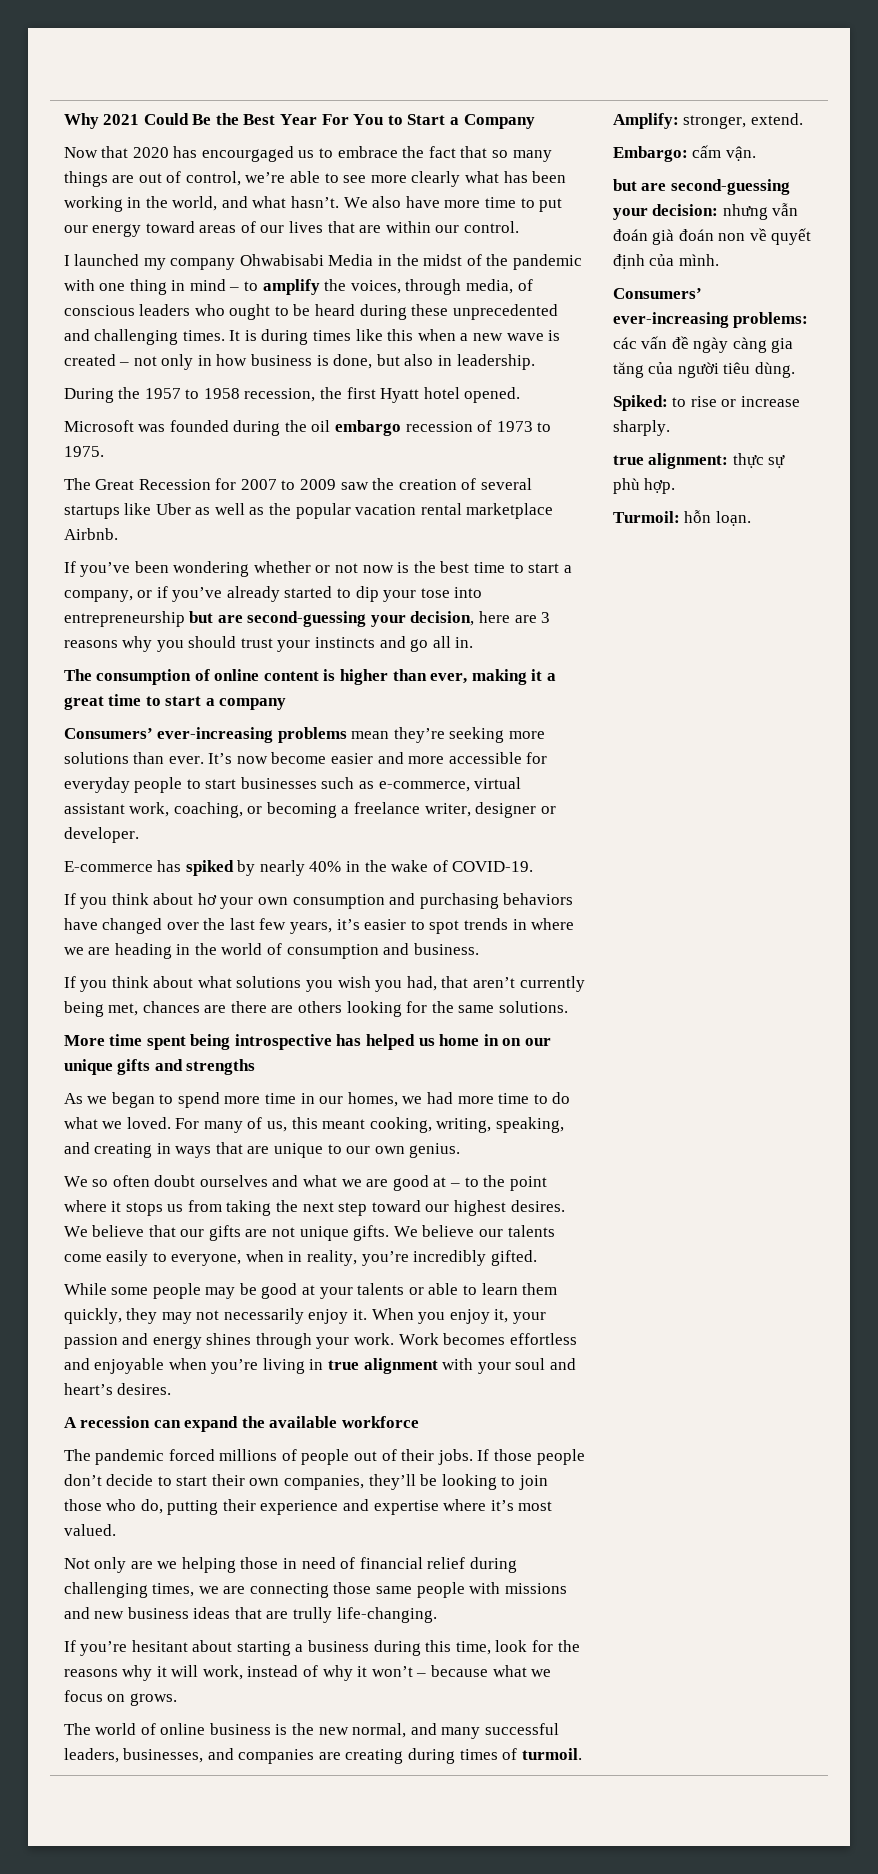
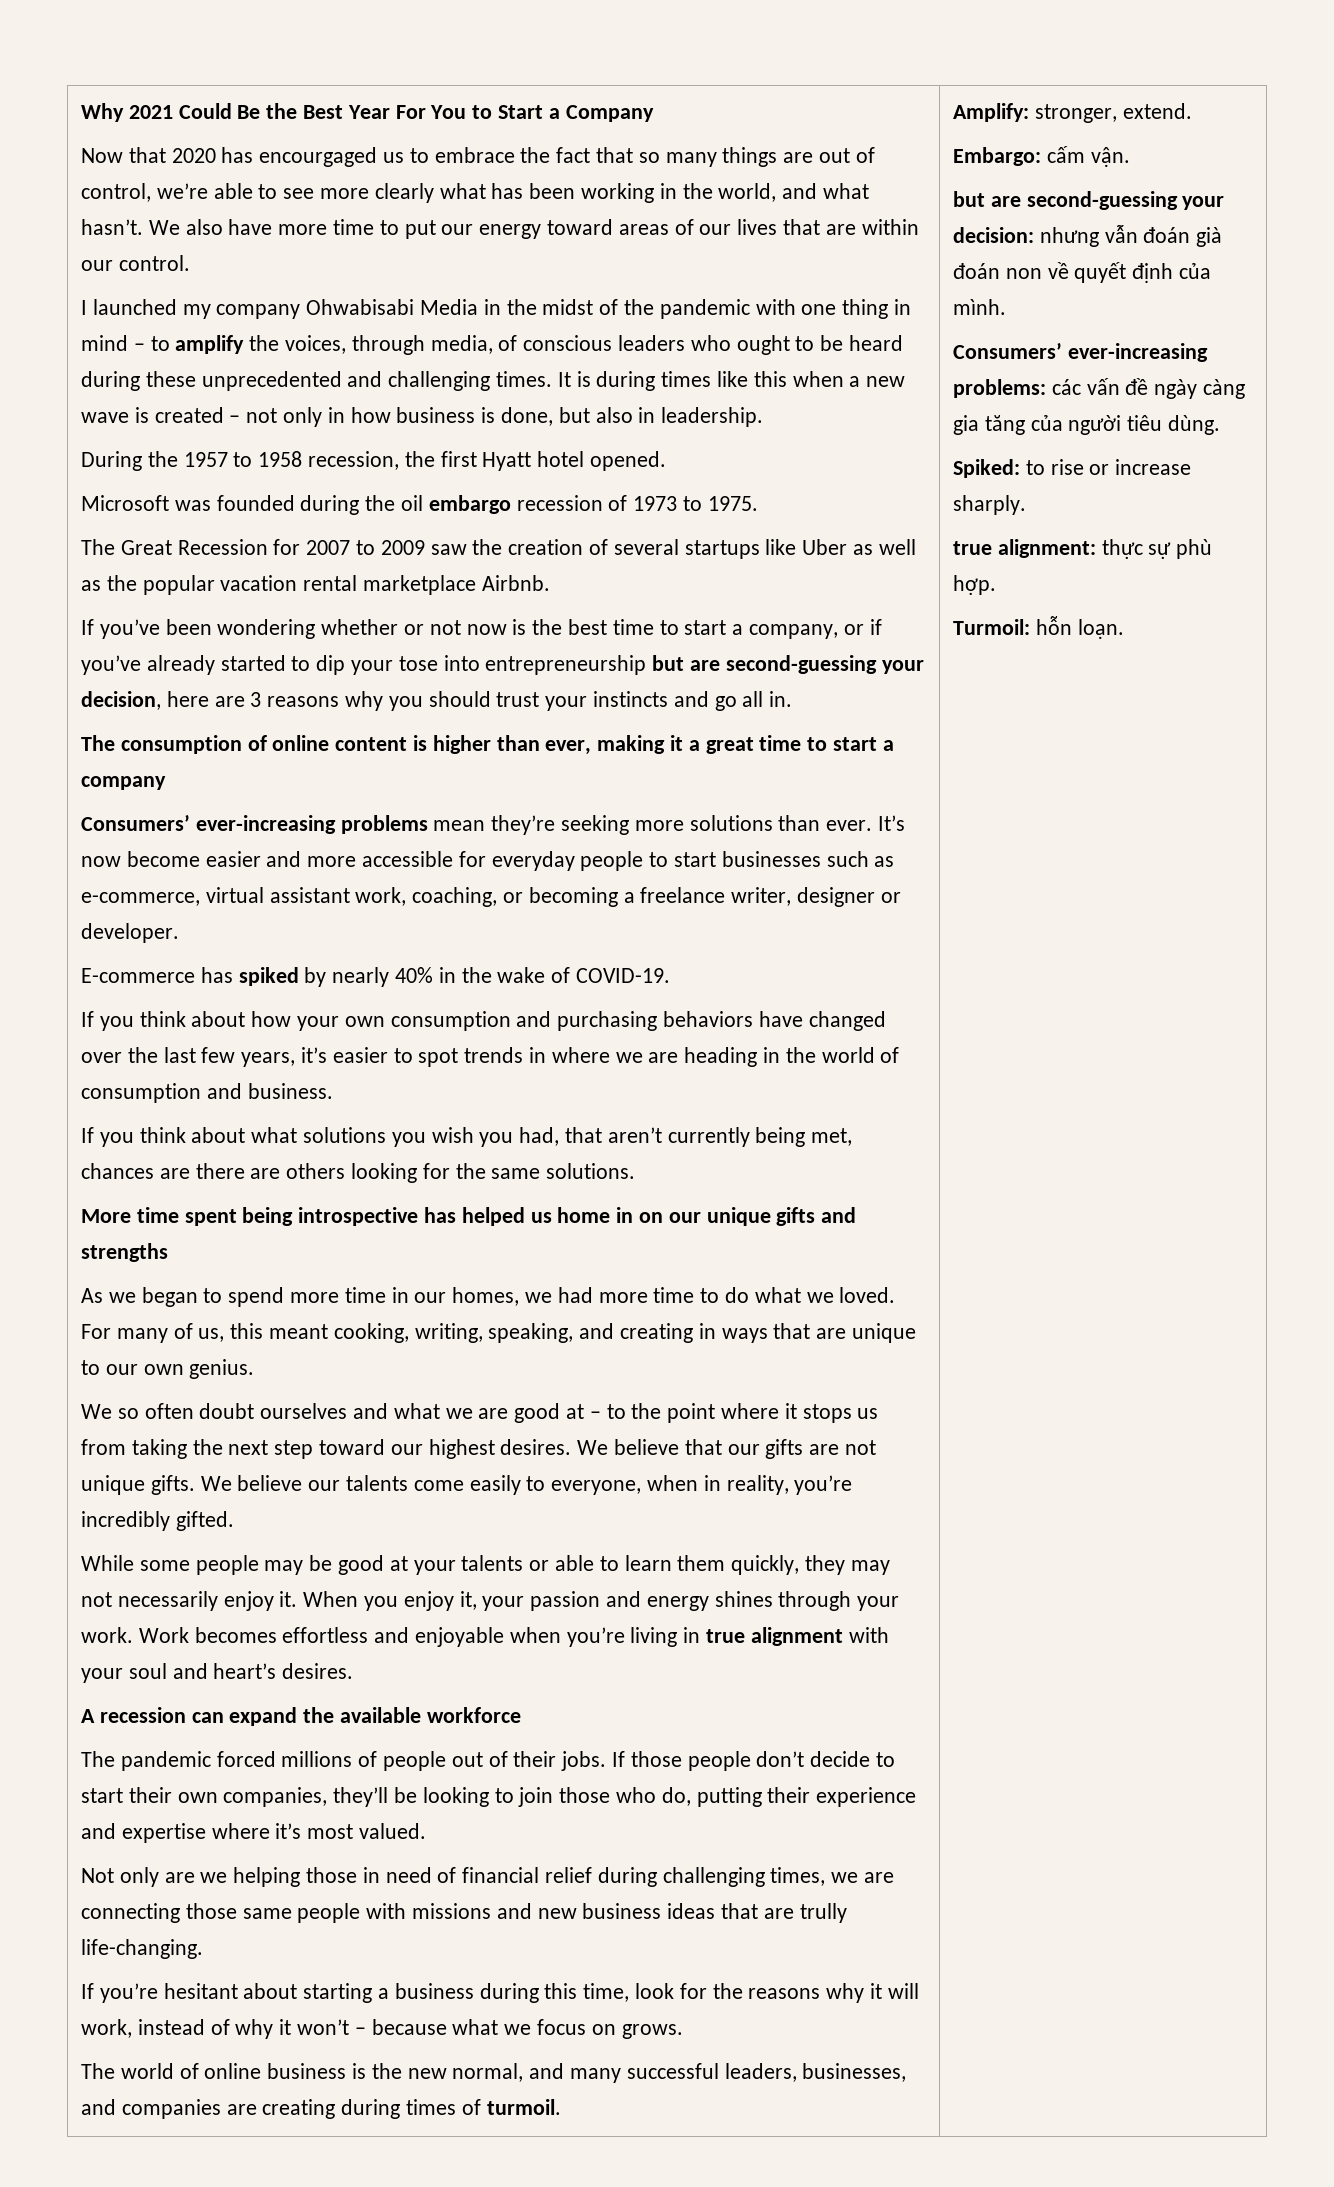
[197,893,217,905] hơ -> [251,1011,292,1027] how

